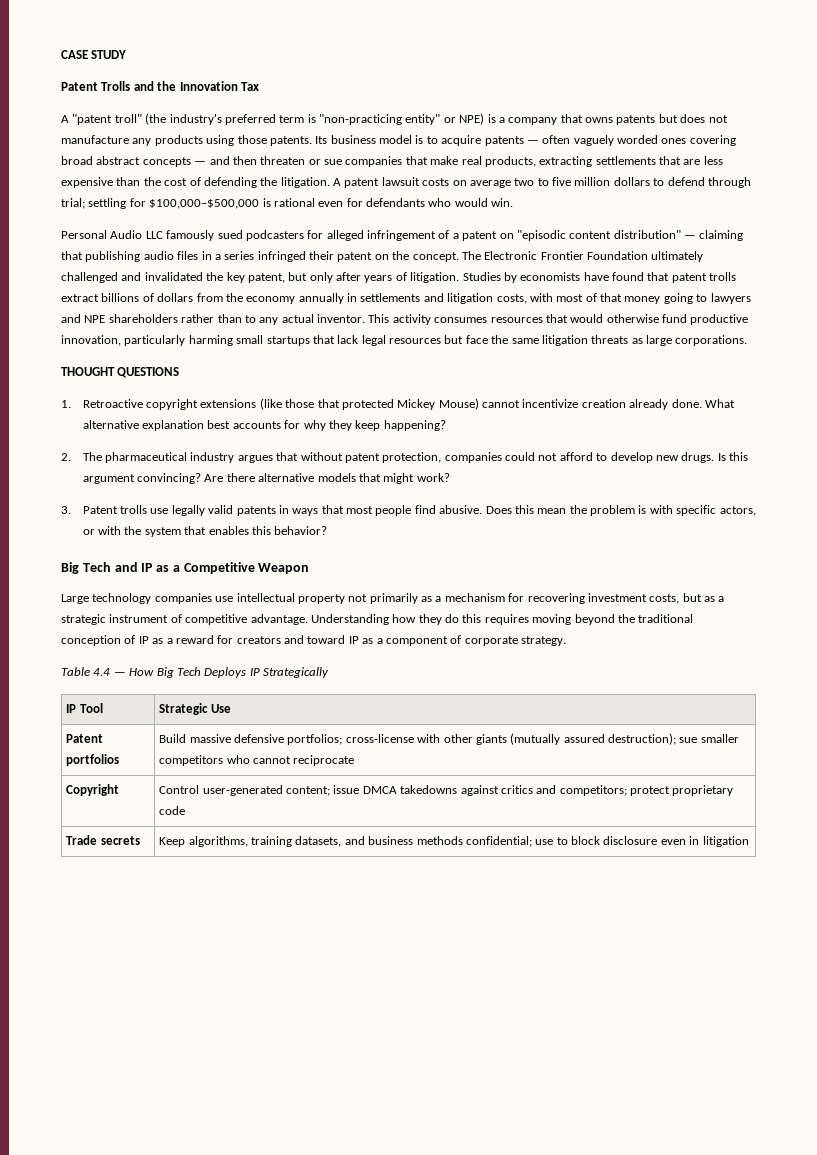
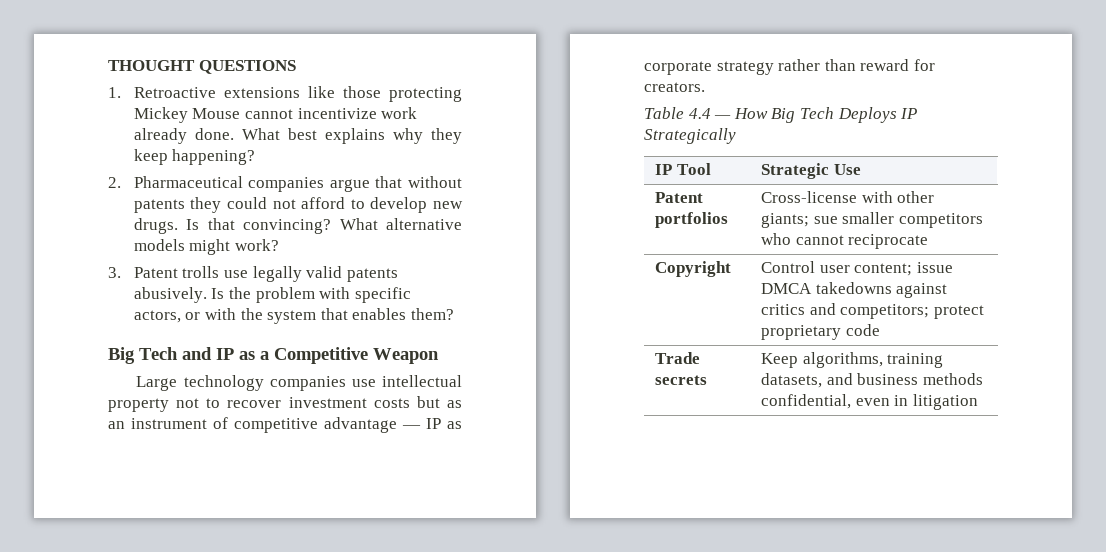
[61,50,127,59] [61,81,259,91] [61,113,728,125] [61,135,736,146] [61,156,723,167] [61,177,751,188] [61,198,514,209] [61,230,744,241] [61,251,704,262] [61,272,737,283] [61,293,751,304] [61,314,749,325] [61,335,748,346] [61,367,180,378] [61,398,479,410] CASE STUDY // Patent Trolls and the Innovation Tax // A "patent troll" (the industry's preferred term is "non-practicing entity" or NPE) is a company that owns patents but does not manufacture any products using those patents. Its business model is to acquire patents — often vaguely worded ones covering broad abstract concepts — and then threaten or sue companies that make real products, extracting settlements that are less expensive than the cost of defending the litigation. A patent lawsuit costs on average two to five million dollars to defend through trial; settling for $100,000–$500,000 is rational even for defendants who would win. // Personal Audio LLC famously sued podcasters for alleged infringement of a patent on "episodic content distribution" — claiming that publishing audio files in a series infringed their patent on the concept. The Electronic Frontier Foundation ultimately challenged and invalidated the key patent, but only after years of litigation. Studies by economists have found that patent trolls extract billions of dollars from the economy annually in settlements and litigation costs, with most of that money going to lawyers and NPE shareholders rather than to any actual inventor. This activity consumes resources that would otherwise fund productive innovation, particularly harming small startups that lack legal resources but face the same litigation threats as large corporations. // THOUGHT QUESTIONS // 1. Retroactive copyright extensions (like those that protected Mickey Mouse) -> [108,60,296,74] [108,86,462,102] [133,107,241,123] THOUGHT QUESTIONS // 1. Retroactive extensions like those protecting Mickey Mouse
[581,399,626,408] creation -> [381,107,418,119] work
[82,420,301,431] alternative explanation best accounts for -> [287,128,385,144] best explains
[82,452,502,463] The pharmaceutical industry argues that without patent protection, companies -> [133,176,462,192] [133,197,222,213] Pharmaceutical companies argue that without patents they
[729,452,749,461] [82,473,255,484] this argument convincing? Are there -> [207,218,378,234] that convincing? What
[358,473,381,482] that -> (185, 245) none
[278,505,567,516] in ways that most people find abusive. Does this mean -> [133,287,225,303] abusively. Is
[638,505,647,514] is -> (315, 295) none
[251,526,328,535] this behavior? -> [410,308,454,320] them?
[369,593,725,604] [61,614,694,625] [61,635,566,646] primarily as a mechanism for recovering investment costs, but as a strategic instrument of competitive advantage. Understanding how they do this requires moving beyond the traditional conception of IP as a reward for creators and toward IP as a component of corporate strategy. -> [206,396,463,408] [108,417,462,433] [644,59,935,75] [644,82,705,92] to recover investment costs but as an instrument of competitive advantage — IP as corporate strategy rather than reward for creators.
[159,733,677,745] Build massive defensive portfolios; cross-license with other giants (mutually assured destruction); -> [761,191,935,203] [761,213,810,228] Cross-license with other giants;
[202,785,283,796] user-generated -> [819,265,850,273] user
[465,836,658,847] confidential; use to block disclosure -> [761,394,852,409] confidential,

